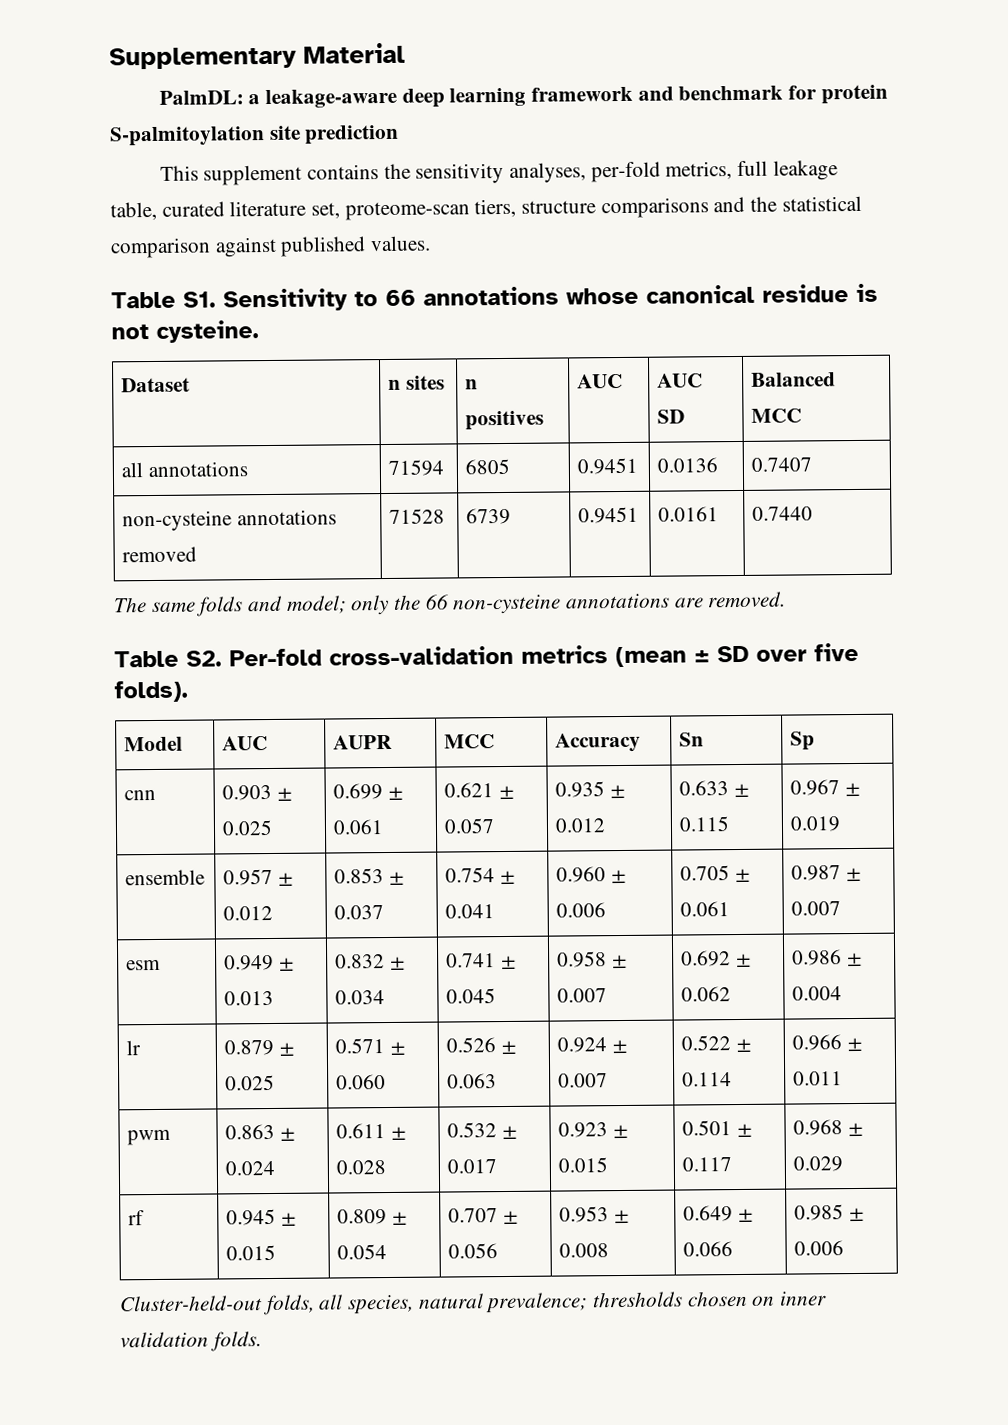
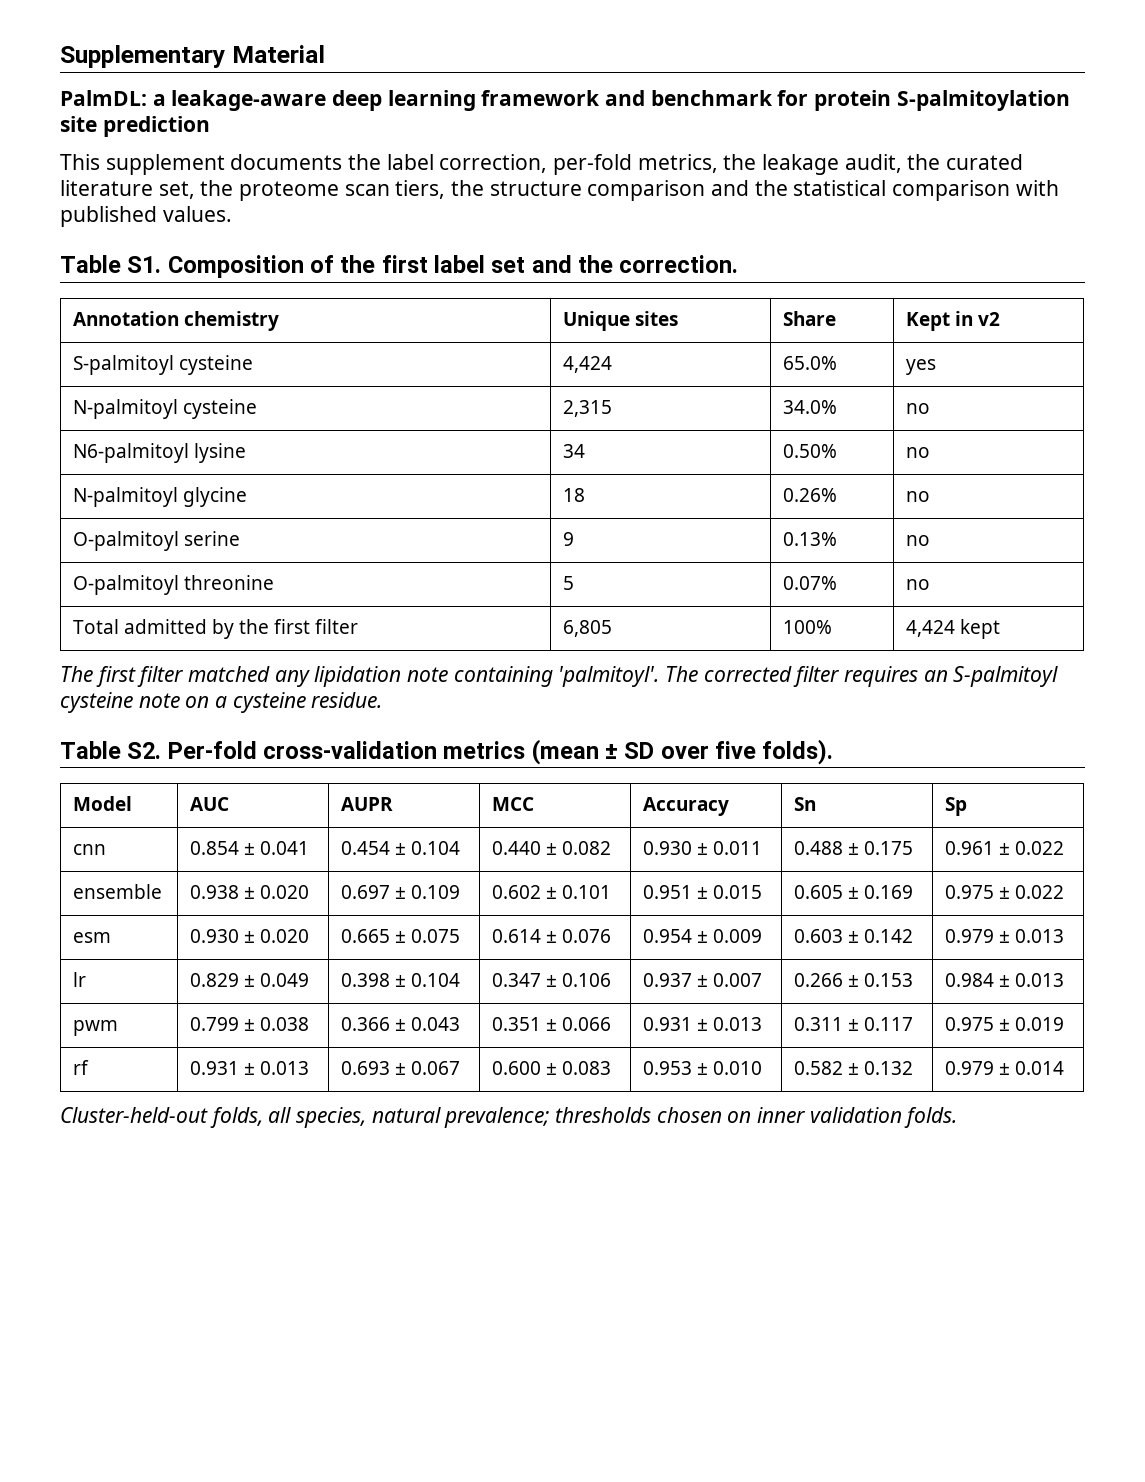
[306,160,838,184] [110,197,709,221] contains the sensitivity analyses, per-fold metrics, full leakage table, curated literature set, proteome-scan tiers, structure comparisons -> [230,154,1024,175] [60,180,706,201] documents the label correction, per-fold metrics, the leakage audit, the curated literature set, the proteome scan tiers, the structure comparison
[214,236,277,258] against -> [1015,180,1059,196] with
[223,283,878,312] [111,320,259,343] [121,377,191,393] [388,375,446,390] [465,379,479,390] [465,410,545,431] [577,373,624,389] [657,373,704,388] [657,409,686,424] [751,372,837,387] [751,408,803,423] [121,461,249,478] [388,459,445,476] [465,458,511,475] [577,457,639,475] [657,457,719,473] [751,457,813,472] [122,509,338,532] [122,546,198,563] [389,508,446,524] [466,507,512,525] [578,506,640,524] [658,506,720,522] [752,506,814,521] [114,591,787,617] Sensitivity to 66 annotations whose canonical residue is not cysteine. // Dataset | n sites | n positives | AUC | AUC SD | Balanced MCC // all annotations | 71594 | 6805 | 0.9451 | 0.0136 | 0.7407 // non-cysteine annotations removed | 71528 | 6739 | 0.9451 | 0.0161 | 0.7440 // The same folds and model; only the 66 non-cysteine annotations are removed. -> [167,255,739,278] [72,311,279,331] [562,311,678,331] [782,311,836,326] [905,311,1001,331] [72,355,253,375] [562,356,612,373] [782,356,837,370] [905,359,936,375] [72,399,257,419] [562,400,612,417] [782,400,837,414] [905,403,930,414] [72,443,246,463] [562,444,585,458] [782,444,837,458] [905,447,930,458] [72,487,247,507] [562,488,585,502] [782,488,837,502] [905,491,930,502] [72,531,240,551] [562,532,574,546] [782,532,837,546] [905,535,930,546] [72,575,274,595] [562,576,574,590] [782,576,837,590] [905,579,930,590] [72,619,359,639] [562,620,612,637] [782,620,832,634] [905,619,1000,639] [60,666,1059,687] [60,692,383,713] Composition of the first label set and the correction. // Annotation chemistry | Unique sites | Share | Kept in v2 // S-palmitoyl cysteine | 4,424 | 65.0% | yes // N-palmitoyl cysteine | 2,315 | 34.0% | no // N6-palmitoyl lysine | 34 | 0.50% | no // N-palmitoyl glycine | 18 | 0.26% | no // O-palmitoyl serine | 9 | 0.13% | no // O-palmitoyl threonine | 5 | 0.07% | no // Total admitted by the first filter | 6,805 | 100% | 4,424 kept // The first filter matched any lipidation note containing 'palmitoyl'. The corrected filter requires an S-palmitoyl cysteine note on a cysteine residue.
[222,784,293,801] [222,819,274,836] [333,783,404,800] [333,819,385,835] [444,782,515,800] [444,818,496,834] [555,781,626,799] [555,818,607,833] [679,780,750,798] [679,816,731,832] [790,779,861,797] [790,816,842,832] [125,869,206,886] [223,868,294,886] [223,905,274,921] [334,868,405,885] [334,905,385,920] [445,867,516,885] [445,904,496,919] [556,866,627,884] [556,902,607,918] [680,865,751,883] [680,901,731,917] [791,865,862,882] [791,901,842,916] [126,959,162,971] [224,954,295,971] [224,990,275,1006] [335,954,406,970] [335,990,386,1005] [446,953,517,970] [446,988,497,1004] [557,951,628,969] [557,988,608,1003] [681,950,752,968] [681,986,732,1002] [792,949,863,967] [792,986,843,1001] [126,1040,142,1056] [224,1039,295,1056] [225,1074,276,1091] [335,1038,406,1055] [336,1074,387,1090] [446,1037,517,1055] [447,1073,498,1089] [557,1037,628,1054] [558,1073,609,1088] [681,1035,752,1053] [682,1072,733,1087] [792,1034,863,1052] [793,1071,844,1086] [127,1129,172,1146] [225,1123,296,1141] [225,1160,276,1176] [336,1123,407,1140] [336,1160,387,1175] [447,1122,518,1140] [447,1159,498,1174] [558,1122,629,1139] [558,1157,609,1173] [682,1120,753,1138] [682,1157,733,1172] [793,1119,864,1137] [793,1156,844,1172] [128,1210,146,1226] [226,1208,297,1226] [226,1244,277,1261] [337,1209,408,1225] [337,1244,388,1260] [448,1208,519,1225] [448,1243,499,1259] [559,1206,630,1224] [559,1243,610,1258] [683,1205,754,1223] [683,1241,734,1257] [794,1204,865,1222] [794,1240,845,1256] 0.903 ± 0.025 | 0.699 ± 0.061 | 0.621 ± 0.057 | 0.935 ± 0.012 | 0.633 ± 0.115 | 0.967 ± 0.019 // ensemble | 0.957 ± 0.012 | 0.853 ± 0.037 | 0.754 ± 0.041 | 0.960 ± 0.006 | 0.705 ± 0.061 | 0.987 ± 0.007 // esm | 0.949 ± 0.013 | 0.832 ± 0.034 | 0.741 ± 0.045 | 0.958 ± 0.007 | 0.692 ± 0.062 | 0.986 ± 0.004 // lr | 0.879 ± 0.025 | 0.571 ± 0.060 | 0.526 ± 0.063 | 0.924 ± 0.007 | 0.522 ± 0.114 | 0.966 ± 0.011 // pwm | 0.863 ± 0.024 | 0.611 ± 0.028 | 0.532 ± 0.017 | 0.923 ± 0.015 | 0.501 ± 0.117 | 0.968 ± 0.029 // rf | 0.945 ± 0.015 | 0.809 ± 0.054 | 0.707 ± 0.056 | 0.953 ± 0.008 | 0.649 ± 0.066 | 0.985 ± 0.006 -> [189,841,310,855] [340,841,461,855] [491,841,612,855] [642,841,763,855] [793,841,914,855] [944,841,1065,855] [72,884,162,899] [189,885,310,899] [340,885,461,899] [491,885,612,899] [642,885,763,899] [793,885,914,899] [944,885,1065,899] [72,932,111,943] [189,929,310,943] [340,929,461,943] [491,929,612,943] [642,929,763,943] [793,929,914,943] [944,929,1065,943] [72,972,86,987] [189,973,310,987] [340,973,461,987] [491,973,612,987] [642,973,763,987] [793,973,914,987] [944,973,1065,987] [72,1020,118,1036] [189,1017,310,1031] [340,1017,461,1031] [491,1017,612,1031] [642,1017,763,1031] [793,1017,914,1031] [944,1017,1065,1031] [72,1060,89,1075] [189,1061,310,1075] [340,1061,461,1075] [491,1061,612,1075] [642,1061,763,1075] [793,1061,914,1075] [944,1061,1065,1075] 0.854 ± 0.041 | 0.454 ± 0.104 | 0.440 ± 0.082 | 0.930 ± 0.011 | 0.488 ± 0.175 | 0.961 ± 0.022 // ensemble | 0.938 ± 0.020 | 0.697 ± 0.109 | 0.602 ± 0.101 | 0.951 ± 0.015 | 0.605 ± 0.169 | 0.975 ± 0.022 // esm | 0.930 ± 0.020 | 0.665 ± 0.075 | 0.614 ± 0.076 | 0.954 ± 0.009 | 0.603 ± 0.142 | 0.979 ± 0.013 // lr | 0.829 ± 0.049 | 0.398 ± 0.104 | 0.347 ± 0.106 | 0.937 ± 0.007 | 0.266 ± 0.153 | 0.984 ± 0.013 // pwm | 0.799 ± 0.038 | 0.366 ± 0.043 | 0.351 ± 0.066 | 0.931 ± 0.013 | 0.311 ± 0.117 | 0.975 ± 0.019 // rf | 0.931 ± 0.013 | 0.693 ± 0.067 | 0.600 ± 0.083 | 0.953 ± 0.010 | 0.582 ± 0.132 | 0.979 ± 0.014

